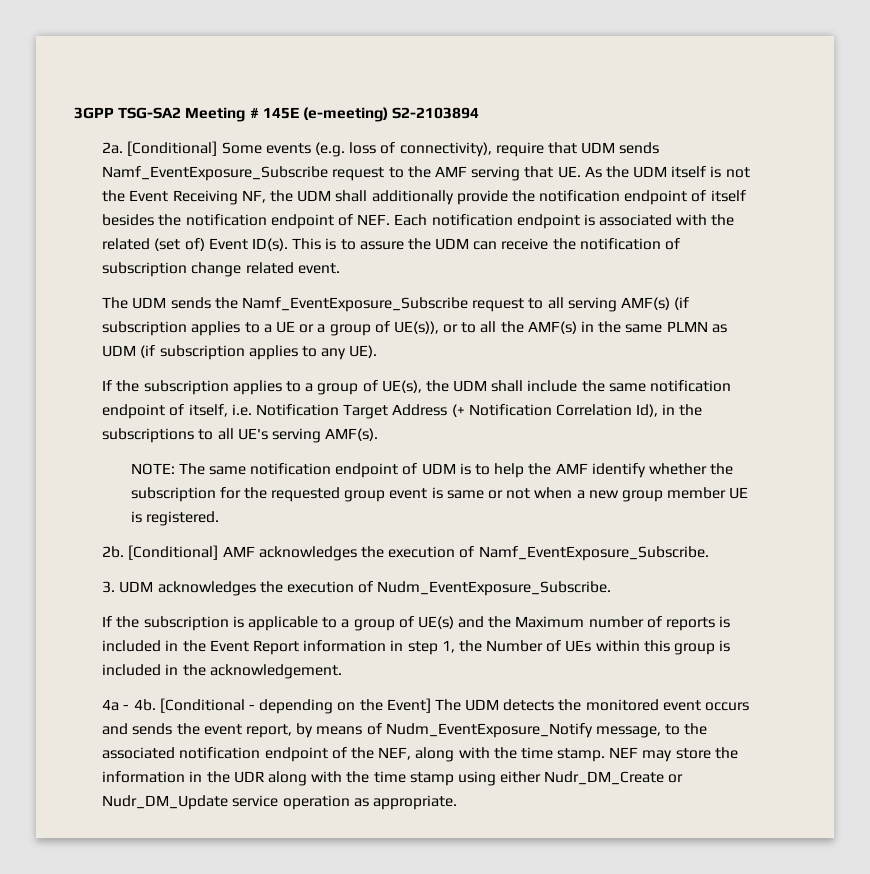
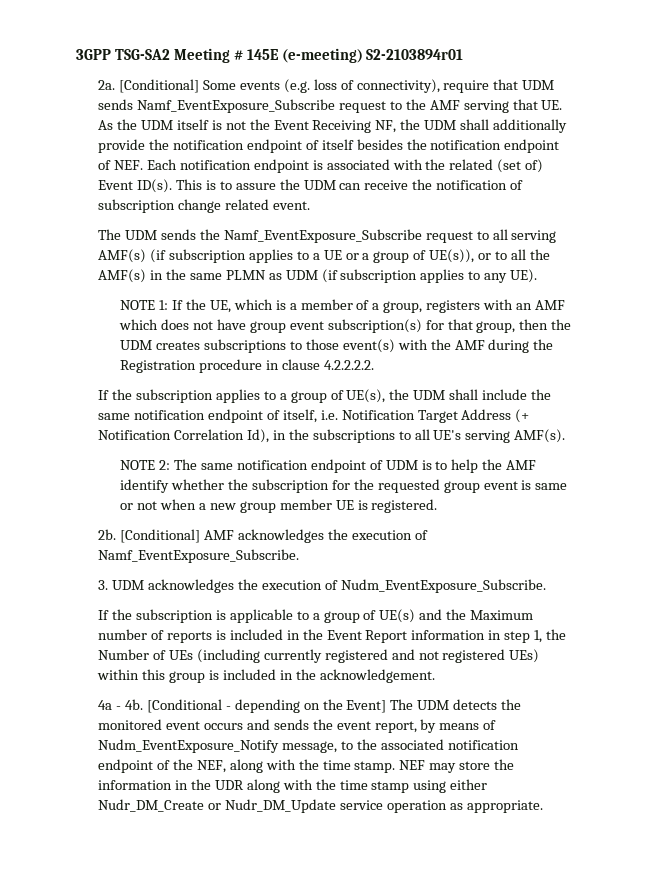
[392,107,480,119] S2-2103894 -> [366,49,464,60] S2-2103894r01
(378, 351) none -> [120,299,565,313] [119,319,572,333] [120,339,554,353] [120,359,374,373] // NOTE 1: If the UE, which is a member of a group, registers with an AMF which does not have group event subscription(s) for that group, then the UDM creates subscriptions to those event(s) with the AMF during the Registration procedure in clause 4.2.2.2.2.
[130,463,175,475] NOTE: -> [120,460,171,470] NOTE 2:
(592, 646) none -> [196,649,540,663] (including currently registered and not registered UEs)

